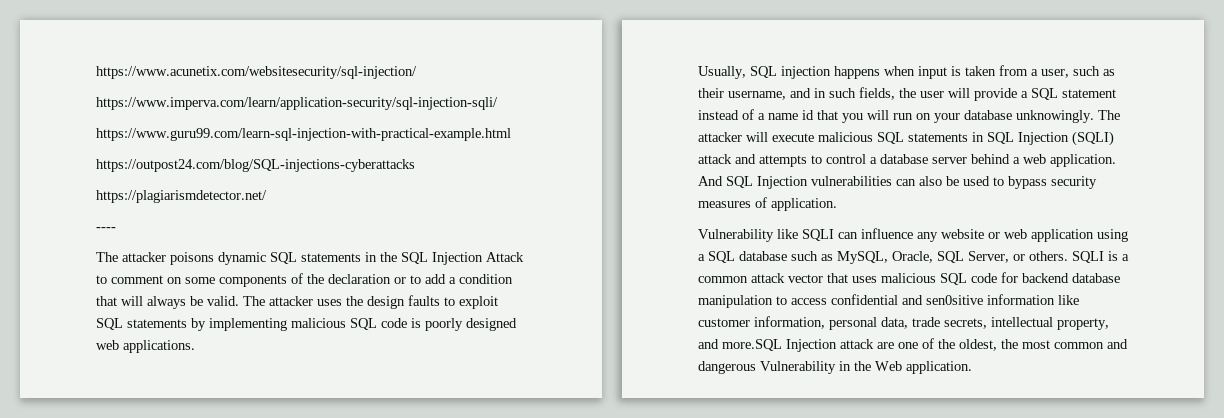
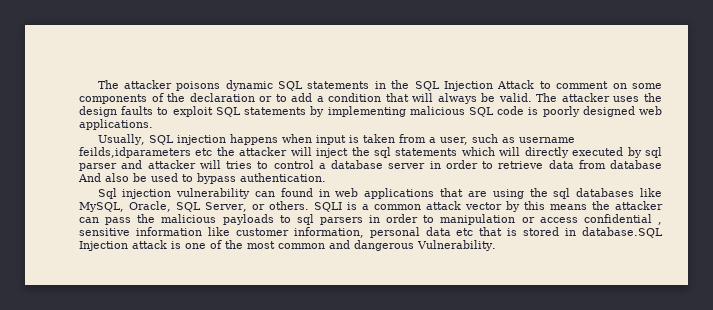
[96,66,417,79] [96,97,498,110] [96,128,511,141] [96,159,415,172] [96,190,267,203] [96,227,116,231] https://www.acunetix.com/websitesecurity/sql-injection/ // https://www.imperva.com/learn/application-security/sql-injection-sqli/ // https://www.guru99.com/learn-sql-injection-with-practical-example.html // https://outpost24.com/blog/SQL-injections-cyberattacks // https://plagiarismdetector.net/ // ---- // -> (97, 84) none
[698,87,1116,101] [698,109,1120,123] [698,131,1114,146] [698,154,807,167] their username, and in such fields, the user will provide a SQL statement instead of a name id that you will run on your database unknowingly. The attacker will execute malicious SQL statements in SQL Injection (SQLI) attack and attempts -> [519,137,576,143] [79,147,663,158] [79,160,252,171] username feilds,idparameters etc the attacker will inject the sql statements which will directly executed by sql parser and attacker will tries
[971,154,1116,167] [698,176,916,189] behind a web application. And SQL Injection vulnerabilities can -> [429,160,662,169] [78,173,101,182] in order to retrieve data from database And
[1051,176,1097,189] [698,197,837,211] [698,228,1128,242] [698,251,833,263] security measures of application. // Vulnerability like SQLI can influence any website or web application using a SQL database such as -> [240,173,326,182] [97,188,663,199] authentication. // Sql injection vulnerability can found in web applications that are using the sql databases like
[827,272,1120,285] [698,294,983,308] that uses malicious SQL code for backend database manipulation to access confidential and sen0sitive -> [505,201,663,212] [79,214,662,225] [79,228,130,236] by this means the attacker can pass the malicious payloads to sql parsers in order to manipulation or access confidential , sensitive
[881,317,1109,330] [698,339,782,351] data, trade secrets, intellectual property, and more.SQL -> [425,227,664,238] data etc that is stored in database.SQL
[877,342,894,349] are -> [171,241,181,249] is
[959,339,1018,351] oldest, the -> (243, 244) none
[760,361,972,374] Vulnerability in the Web application. -> [417,240,496,251] Vulnerability.

